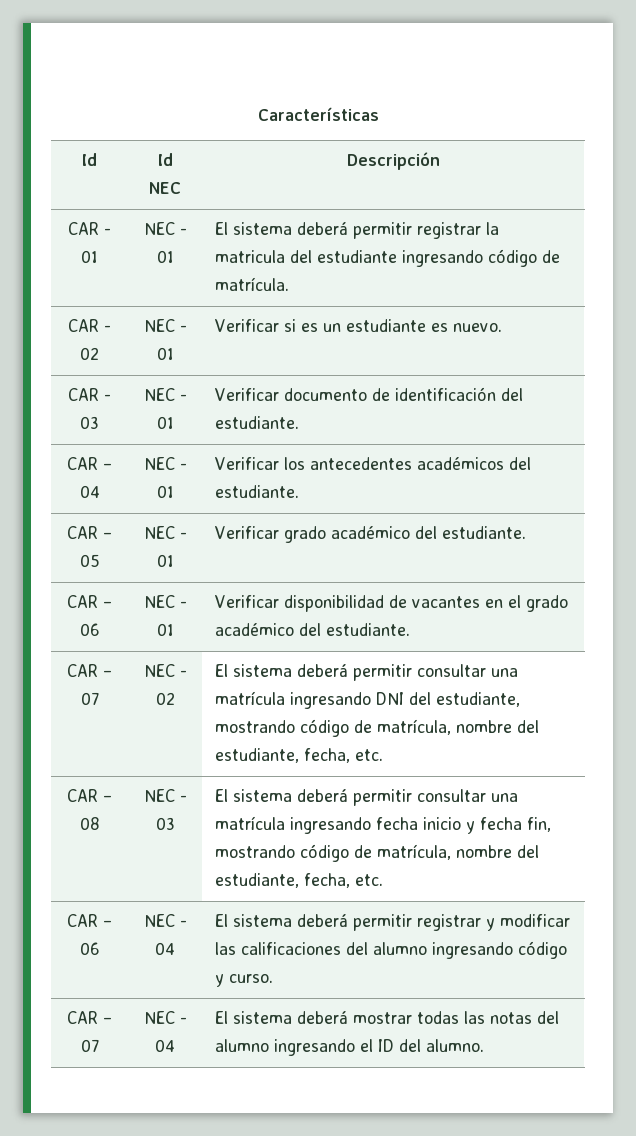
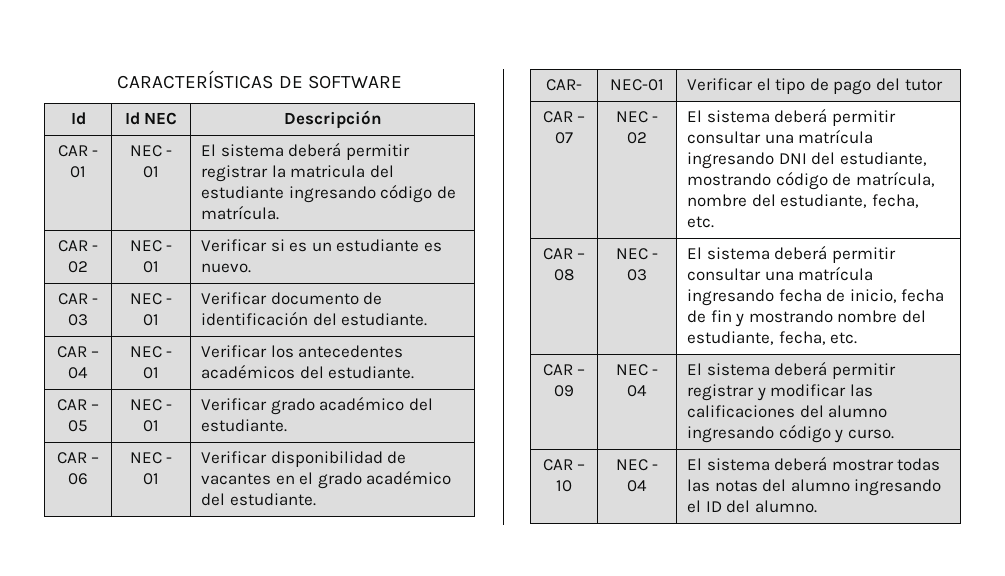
[257,107,379,121] Características -> [117,70,402,89] CARACTERÍSTICAS DE SOFTWARE
(411, 629) none -> [546,79,582,91] [610,79,664,91] [687,78,943,95] // CAR- | NEC-01 | Verificar el tipo de pago del tutor
[423,817,552,834] [215,844,540,862] [215,873,384,888] [67,914,112,927] [79,942,100,955] inicio y fecha fin, mostrando código de matrícula, nombre del estudiante, fecha, etc. // CAR – 06 -> [826,289,945,303] [687,310,926,327] [687,331,858,345] [542,364,586,376] [554,385,574,397] de inicio, fecha de fin y mostrando nombre del estudiante, fecha, etc. // CAR – 09
[80,1039,99,1052] 07 -> [556,480,572,492] 10

